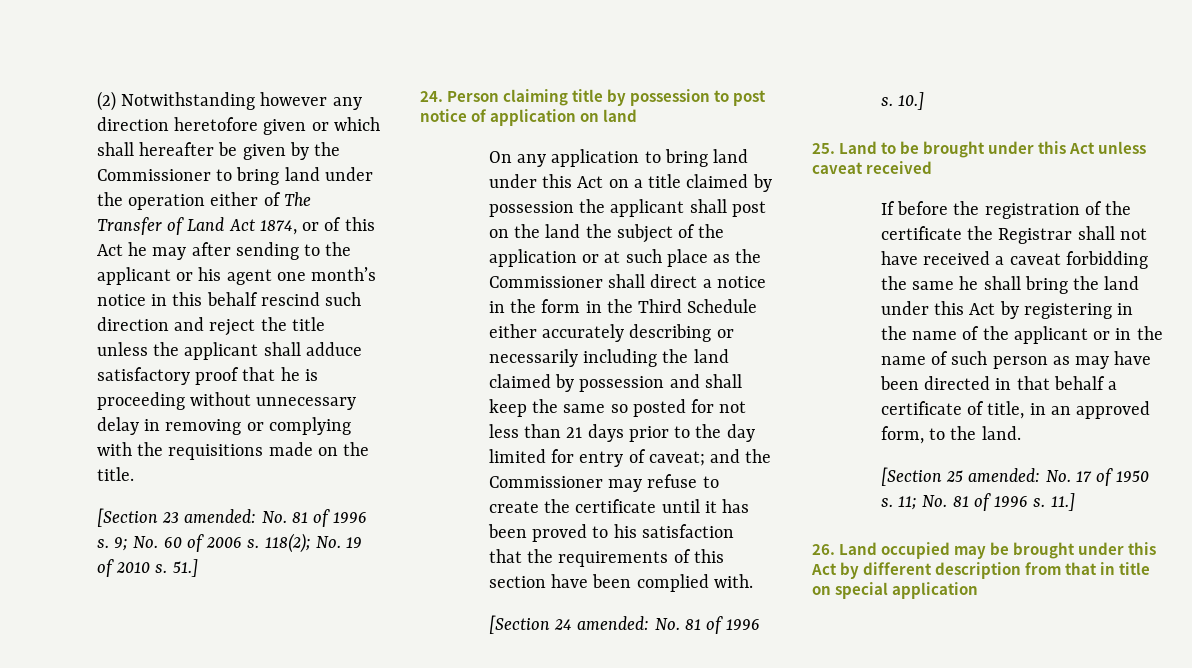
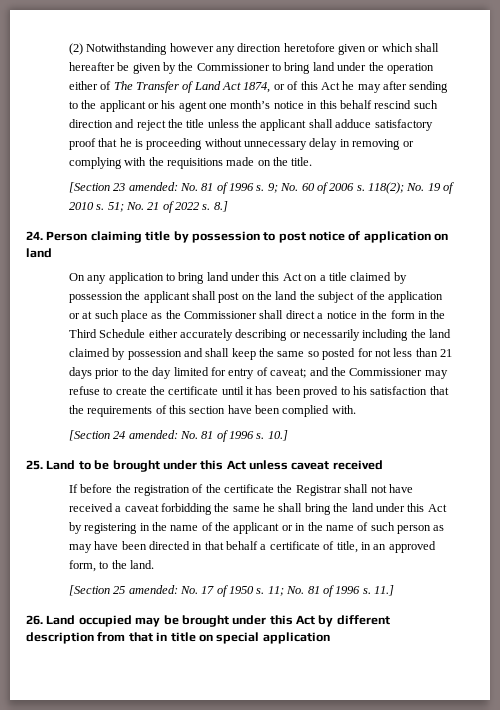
[172,559,198,577] 51.] -> [107,201,228,213] 51; No. 21 of 2022 s. 8.]

